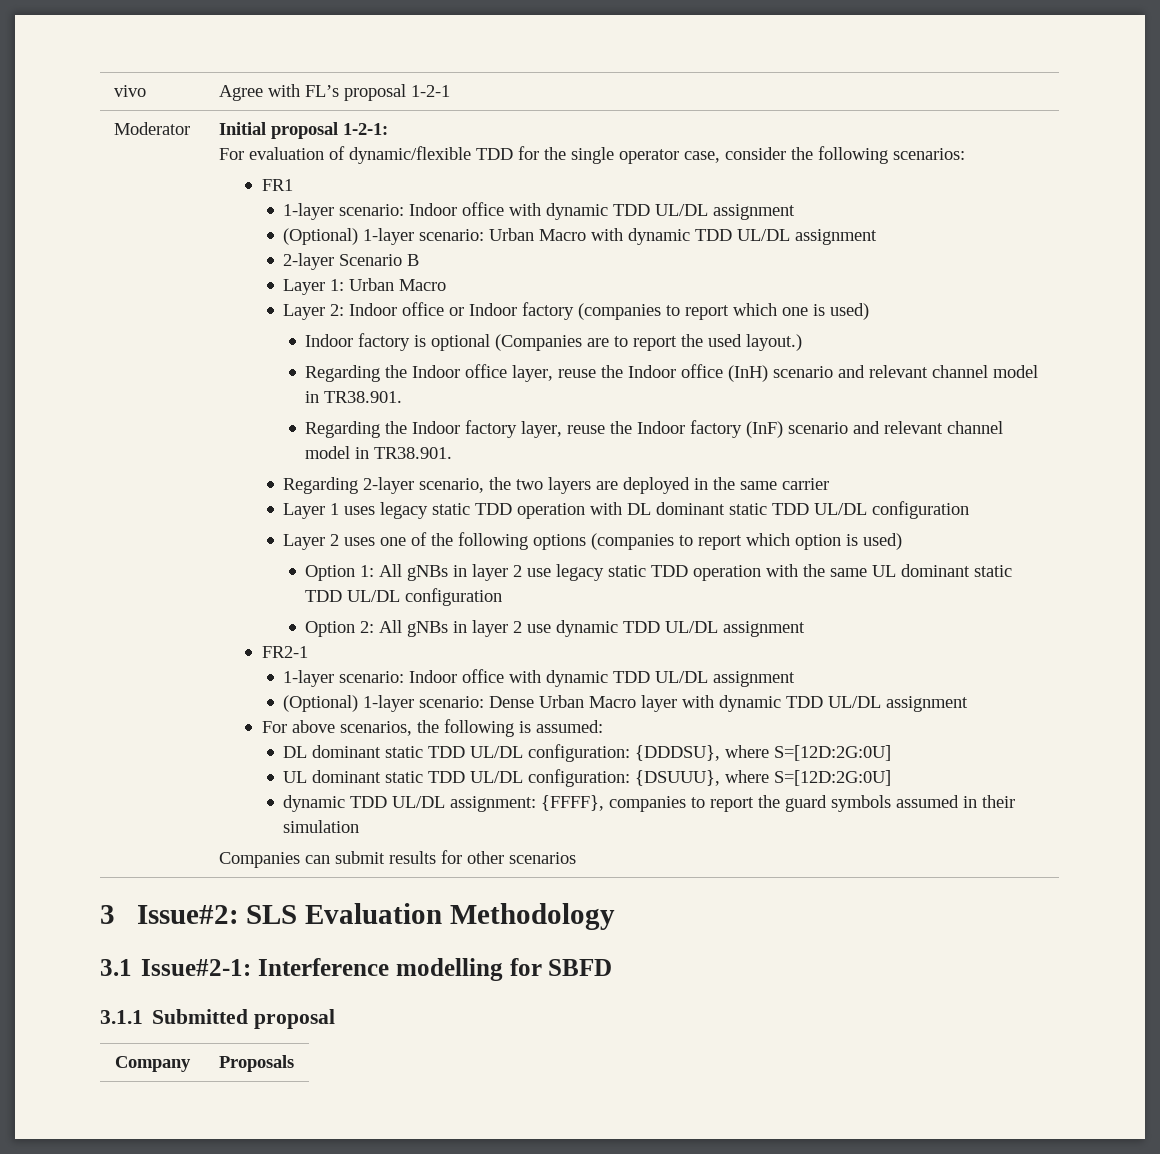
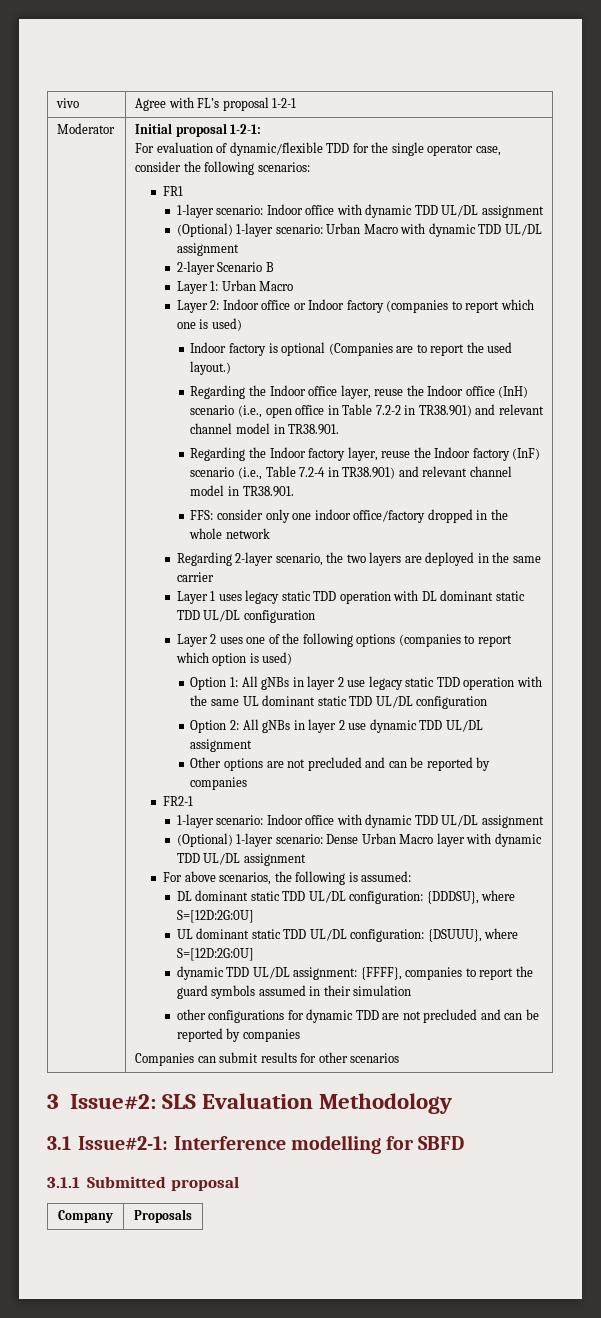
(834, 372) none -> [237,404,472,418] (i.e., open office in Table 7.2-2 in TR38.901)
[853,421,1004,434] [305,446,453,459] and relevant channel model in TR38.901. -> [237,466,512,480] [190,485,294,497] [190,509,508,523] [189,528,270,539] (i.e., Table 7.2-4 in TR38.901) and relevant channel model in TR38.901. // FFS: consider only one indoor office/factory dropped in the whole network
(806, 629) none -> [190,757,491,771] [190,777,248,790] // Other options are not precluded and can be reported by companies
(360, 826) none -> [176,1009,539,1023] [176,1028,300,1042] // other configurations for dynamic TDD are not precluded and can be reported by companies

